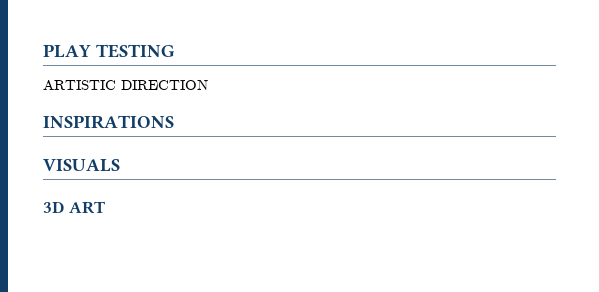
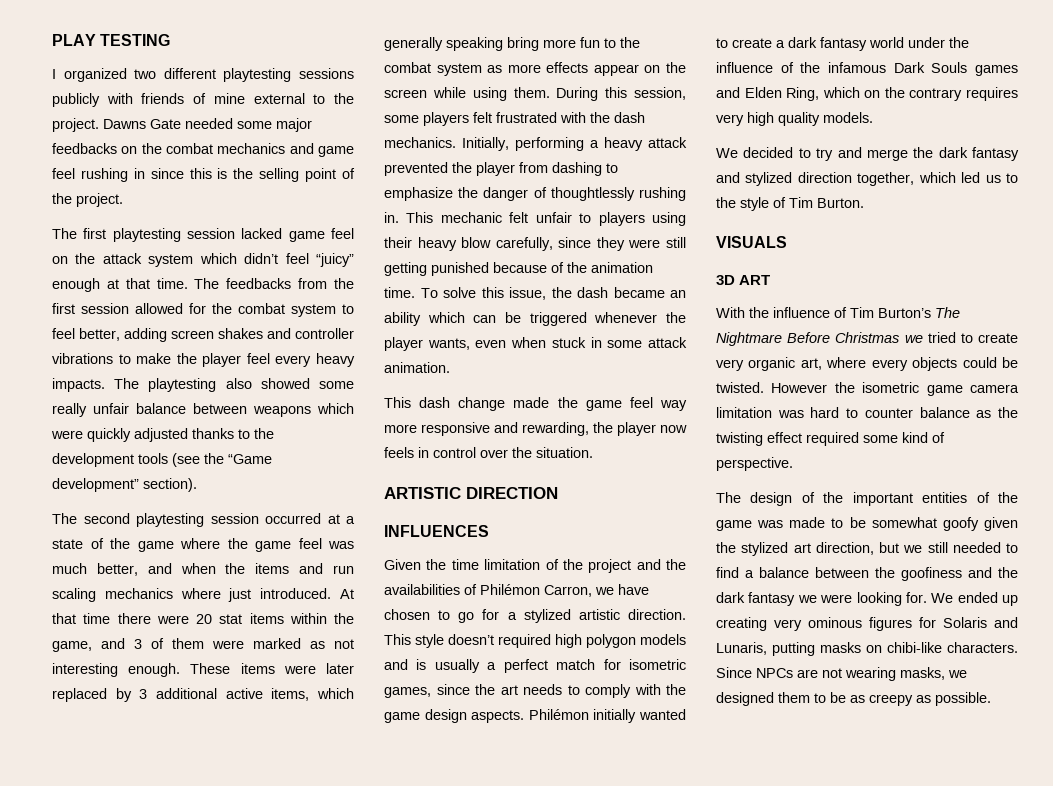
[43,79,208,91] [43,115,174,129] [43,159,120,172] [43,201,105,214] ARTISTIC DIRECTION // INSPIRATIONS // VISUALS // 3D ART -> [52,68,354,82] [52,93,355,107] [52,118,312,132] [52,143,354,157] [52,168,355,182] [52,193,123,207] [52,228,355,242] [52,253,354,267] [52,278,354,292] [52,303,354,317] [52,328,354,342] [52,353,355,367] [52,378,354,392] [52,403,354,417] [51,428,274,442] [52,453,272,467] [52,478,197,492] [52,513,355,527] [52,538,354,552] [52,563,354,576] [52,588,355,602] [52,613,354,624] [52,638,354,652] [52,663,354,677] [52,688,354,702] [384,37,640,51] [384,62,686,76] [384,87,686,101] [384,112,645,126] [384,137,687,151] [384,162,618,176] [384,187,686,201] [384,212,686,226] [384,237,686,251] [384,262,653,276] [384,287,686,300] [384,312,686,326] [384,337,687,351] [384,362,450,373] [384,397,687,411] [384,422,687,436] [384,447,593,458] [384,487,558,499] [384,525,489,537] [384,559,686,573] [384,584,649,597] [384,609,686,623] [384,634,686,648] [384,659,686,673] [384,684,686,698] [384,709,686,723] [716,37,969,51] [716,62,1018,76] [716,87,1018,101] [716,112,873,126] [716,147,1019,161] [716,172,1018,186] [716,197,864,211] [716,236,787,248] [716,275,771,285] [716,307,960,318] [716,332,1018,346] [716,357,1018,371] [716,382,1019,396] [716,407,1018,418] [716,432,945,446] [716,457,793,471] [716,492,1018,506] [716,517,1018,531] [716,542,1018,556] [716,567,1018,581] [716,592,1018,606] [716,617,1018,631] [716,642,1018,656] [716,667,967,681] [716,692,991,706] I organized two different playtesting sessions publicly with friends of mine external to the project. Dawns Gate needed some major feedbacks on the combat mechanics and game feel rushing in since this is the selling point of the project. // The first playtesting session lacked game feel on the attack system which didn’t feel “juicy” enough at that time. The feedbacks from the first session allowed for the combat system to feel better, adding screen shakes and controller vibrations to make the player feel every heavy impacts. The playtesting also showed some really unfair balance between weapons which were quickly adjusted thanks to the development tools (see the “Game development” section). // The second playtesting session occurred at a state of the game where the game feel was much better, and when the items and run scaling mechanics where just introduced. At that time there were 20 stat items within the game, and 3 of them were marked as not interesting enough. These items were later replaced by 3 additional active items, which generally speaking bring more fun to the combat system as more effects appear on the screen while using them. During this session, some players felt frustrated with the dash mechanics. Initially, performing a heavy attack prevented the player from dashing to emphasize the danger of thoughtlessly rushing in. This mechanic felt unfair to players using their heavy blow carefully, since they were still getting punished because of the animation time. To solve this issue, the dash became an ability which can be triggered whenever the player wants, even when stuck in some attack animation. // This dash change made the game feel way more responsive and rewarding, the player now feels in control over the situation. // ARTISTIC DIRECTION // INFLUENCES // Given the time limitation of the project and the availabilities of Philémon Carron, we have chosen to go for a stylized artistic direction. This style doesn’t required high polygon models and is usually a perfect match for isometric games, since the art needs to comply with the game design aspects. Philémon initially wanted to create a dark fantasy world under the influence of the infamous Dark Souls games and Elden Ring, which on the contrary requires very high quality models. // We decided to try and merge the dark fantasy and stylized direction together, which led us to the style of Tim Burton. // VISUALS // 3D ART // With the influence of Tim Burton’s The Nightmare Before Christmas we tried to create very organic art, where every objects could be twisted. However the isometric game camera limitation was hard to counter balance as the twisting effect required some kind of perspective. // The design of the important entities of the game was made to be somewhat goofy given the stylized art direction, but we still needed to find a balance between the goofiness and the dark fantasy we were looking for. We ended up creating very ominous figures for Solaris and Lunaris, putting masks on chibi-like characters. Since NPCs are not wearing masks, we designed them to be as creepy as possible.

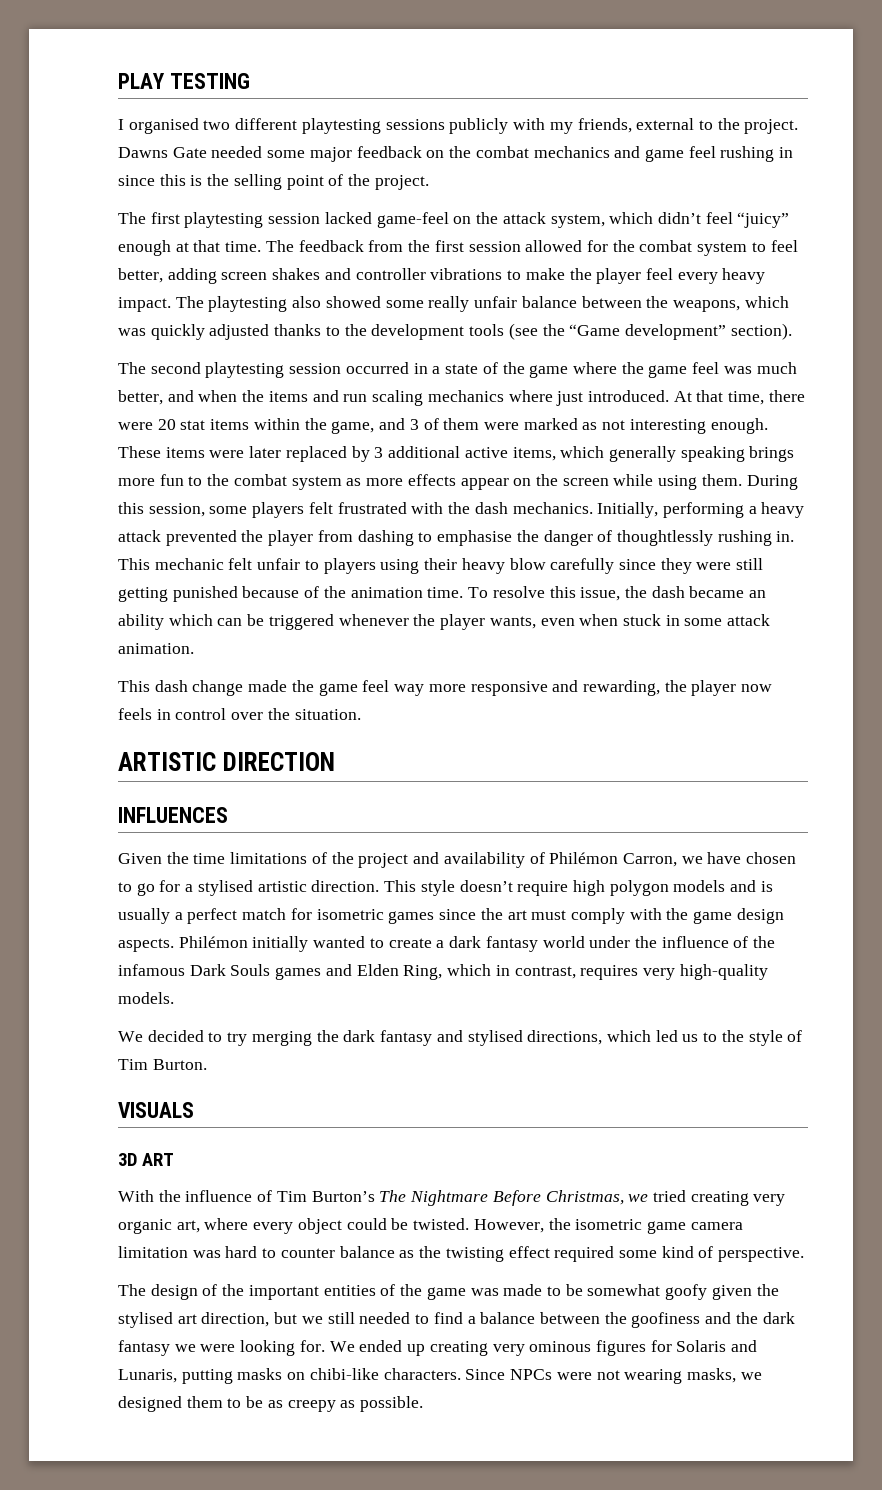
[63,68,127,82] organized -> [128,118,199,134] organised
[141,93,245,104] friends of mine -> [549,118,632,134] my friends,
[52,143,117,154] feedbacks -> [356,146,422,158] feedback
[288,228,355,242] game feel -> [376,212,449,228] game-feel
[148,254,194,267] system -> [550,214,605,228] system,
[226,278,292,289] feedbacks -> [298,240,364,252] feedback
[52,378,105,392] impacts. -> [118,297,171,312] impact.
[253,403,354,417] [51,430,83,439] weapons which were -> [646,296,789,312] [118,328,146,336] the weapons, which was
[327,514,340,524] at -> [413,363,428,374] in
[83,613,111,624] time -> [728,391,765,405] time,
[507,37,539,51] bring -> [749,446,795,462] brings
[384,187,453,201] emphasize -> [437,530,513,546] emphasise
[495,237,553,251] carefully, -> [550,558,615,574] carefully
[443,287,476,298] solve -> [492,586,545,598] resolve
[484,559,541,570] limitation -> [230,852,308,864] limitations
[666,559,686,570] [384,584,460,595] the availabilities -> [443,852,525,868] availability
[523,609,571,623] stylized -> [197,880,253,896] stylised
[498,634,551,648] required -> [517,881,569,896] require
[384,687,431,698] games, -> [388,911,435,924] games
[523,684,580,695] needs to -> [531,910,567,920] must
[864,87,1018,101] [716,112,820,126] on the contrary requires very high quality -> [495,964,768,980] in contrast, requires very high-quality
[837,147,908,161] and merge -> [251,1031,312,1046] merging
[745,172,915,186] stylized direction together, -> [467,1030,603,1046] stylised directions,
[835,332,900,343] Christmas -> [545,1190,624,1205] Christmas,
[960,333,1018,343] to create -> [690,1191,749,1206] creating
[912,357,958,371] objects -> [297,1218,342,1234] object
[771,383,828,393] However -> [473,1219,544,1233] However,
[741,542,789,556] stylized -> [118,1312,173,1328] stylised
[797,669,818,678] are -> [556,1372,592,1380] were

